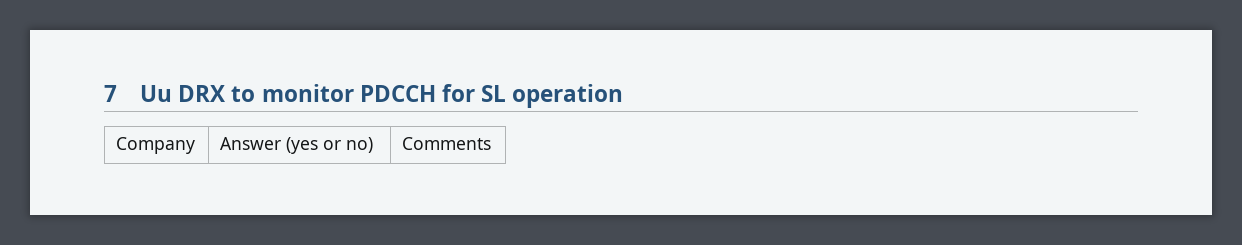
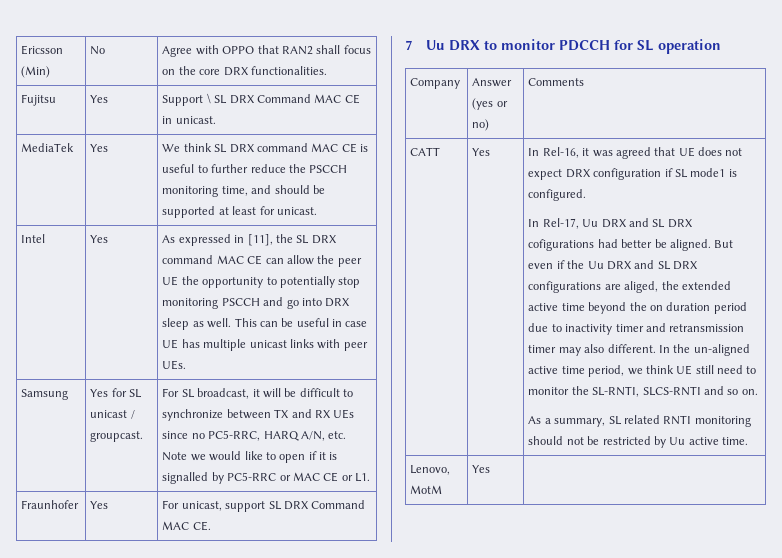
(104, 93) none -> [21,45,64,55] [21,66,51,78] [90,46,106,55] [162,45,371,57] [162,66,327,76] [21,94,57,106] [90,95,109,103] [162,93,360,106] [162,116,216,124] [21,143,75,152] [90,144,109,152] [162,143,368,153] [162,164,348,173] [162,185,325,197] [162,206,317,218] [21,234,46,243] [90,235,109,243] [162,234,337,246] [162,255,362,267] [162,276,361,288] [162,297,351,309] [162,318,368,330] [162,339,368,351] [162,360,187,370] [21,389,69,400] [90,388,143,398] [90,410,135,419] [90,431,144,442] [162,388,353,399] [162,409,355,421] [162,430,347,441] [162,451,338,463] [162,472,370,484] [21,500,80,509] [90,501,109,509] [162,500,366,512] [162,521,211,531] Ericsson (Min) | No | Agree with OPPO that RAN2 shall focus on the core DRX functionalities. // Fujitsu | Yes | Support \ SL DRX Command MAC CE in unicast. // MediaTek | Yes | We think SL DRX command MAC CE is useful to further reduce the PSCCH monitoring time, and should be supported at least for unicast. // Intel | Yes | As expressed in [11], the SL DRX command MAC CE can allow the peer UE the opportunity to potentially stop monitoring PSCCH and go into DRX sleep as well. This can be useful in case UE has multiple unicast links with peer UEs. // Samsung | Yes for SL unicast / groupcast. | For SL broadcast, it will be difficult to synchronize between TX and RX UEs since no PC5-RRC, HARQ A/N, etc. Note we would like to open if it is signalled by PC5-RRC or MAC CE or L1. // Fraunhofer | Yes | For unicast, support SL DRX Command MAC CE. //
(492, 143) none -> [410,147,441,156] [472,148,491,156] [528,147,743,159] [528,168,737,180] [528,189,587,201] [528,218,693,229] [528,239,734,251] [528,260,698,270] [528,281,731,293] [528,302,747,314] [528,323,745,335] [528,344,750,356] [528,365,757,377] [528,386,758,397] [528,415,751,427] [528,436,748,448] [410,465,451,475] [410,485,443,494] [472,465,491,473] // CATT | Yes | In Rel-16, it was agreed that UE does not expect DRX configuration if SL mode1 is configured. // In Rel-17, Uu DRX and SL DRX cofigurations had better be aligned. But even if the Uu DRX and SL DRX configurations are aliged, the extended active time beyond the on duration period due to inactivity timer and retransmission timer may also different. In the un-aligned active time period, we think UE still need to monitor the SL-RNTI, SLCS-RNTI and so on. // As a summary, SL related RNTI monitoring should not be restricted by Uu active time. // Lenovo, MotM | Yes |

